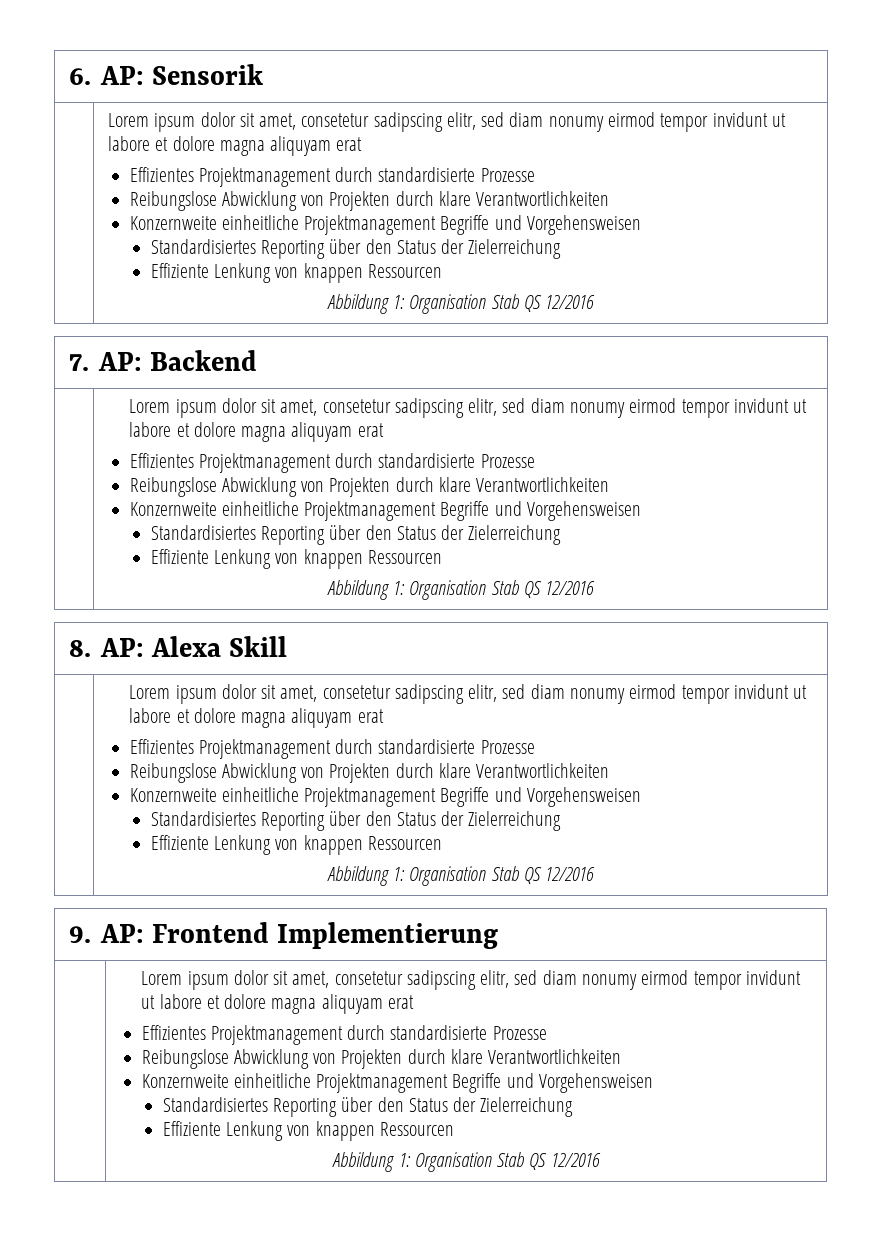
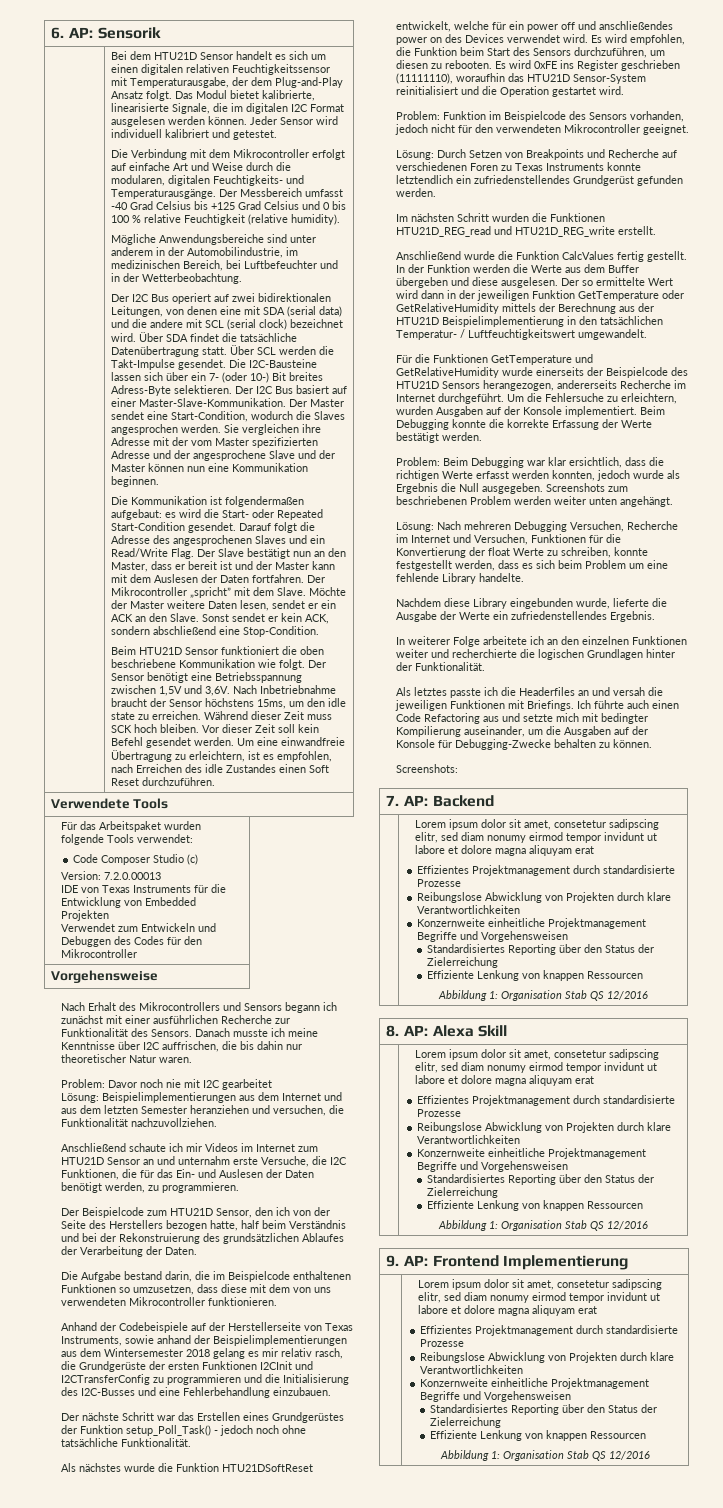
[108,112,786,132] [108,136,363,156] [129,167,535,187] [129,191,610,211] [129,215,641,235] [150,239,562,259] [150,263,442,283] [326,294,596,314] Lorem ipsum dolor sit amet, consetetur sadipscing elitr, sed diam nonumy eirmod tempor invidunt ut labore et dolore magna aliquyam erat // Effizientes Projektmanagement durch standardisierte Prozesse // Reibungslose Abwicklung von Projekten durch klare Verantwortlichkeiten // Konzernweite einheitliche Projektmanagement Begriffe und Vorgehensweisen // Standardisiertes Reporting über den Status der Zielerreichung // Effiziente Lenkung von knappen Ressourcen // Abbildung 1: Organisation Stab QS 12/2016 -> [110,51,326,60] [110,64,330,75] [110,77,343,88] [110,90,315,101] [110,103,344,114] [110,116,338,127] [110,129,277,140] [110,149,345,160] [110,162,291,171] [110,175,304,186] [110,188,343,199] [110,201,346,210] [110,214,340,225] [110,234,316,245] [110,247,298,258] [110,260,338,271] [110,273,242,284] [110,293,331,304] [110,306,342,317] [110,319,343,330] [110,332,297,342] [110,345,334,357] [110,359,317,370] [110,372,323,383] [110,385,347,396] [110,398,344,407] [110,411,345,422] [110,424,321,435] [110,437,318,448] [110,450,335,461] [110,463,308,472] [110,476,159,487] [110,496,304,507] [110,509,323,520] [110,522,315,533] [110,535,325,546] [110,548,346,559] [110,561,335,572] [110,574,325,583] [110,587,346,598] [110,600,336,611] [110,613,329,624] [110,626,319,637] [110,646,324,655] [110,659,326,670] [110,672,302,683] [110,685,336,696] [110,698,346,709] [110,711,332,720] [110,724,319,733] [110,737,345,748] [110,750,332,762] [110,764,329,773] [110,777,215,786] [50,798,169,809] [61,821,202,832] [61,834,194,845] [73,854,199,865] [61,871,162,880] [61,884,227,893] [61,897,197,908] [61,910,110,921] [61,923,217,932] [61,936,203,947] [61,949,138,958] [50,970,158,983] [60,1002,337,1013] [60,1015,290,1024] [60,1028,318,1037] [60,1041,302,1052] [60,1054,192,1063] [60,1079,272,1090] [60,1092,342,1103] [60,1105,344,1116] [60,1118,217,1127] [60,1143,318,1152] [60,1156,347,1167] [60,1169,314,1180] [60,1182,239,1193] [60,1207,330,1218] [60,1220,346,1231] [60,1233,344,1244] [60,1246,197,1257] [60,1271,351,1282] [60,1284,331,1295] [60,1297,277,1306] [60,1322,353,1333] [60,1335,347,1346] [60,1348,343,1359] [60,1361,313,1372] [60,1374,349,1385] [60,1387,331,1398] [60,1412,344,1423] [60,1425,306,1436] [60,1438,191,1447] [60,1463,313,1472] [395,21,673,32] [395,34,685,45] [395,47,665,58] [395,60,680,71] [395,73,646,84] [395,86,624,97] [395,111,684,122] [394,124,689,135] [395,149,677,160] [395,162,641,171] [395,175,683,186] [395,188,436,197] [395,213,605,222] [395,226,656,237] [395,251,687,262] [395,264,639,273] [395,277,673,288] [395,290,684,301] [395,303,654,314] [395,316,663,327] [395,329,647,340] [395,354,593,365] [395,367,688,378] [395,380,686,391] [395,393,677,404] [395,406,665,417] [395,419,652,430] [395,432,482,443] [395,457,664,468] [395,470,680,481] [395,483,628,494] [395,496,673,507] [395,521,678,532] [395,534,621,545] [395,547,648,558] [395,560,668,571] [395,573,524,584] [395,598,667,609] [395,611,655,622] [395,636,687,647] [395,649,675,660] [395,662,485,671] [395,687,663,698] [394,700,679,711] [395,713,648,724] [395,726,648,737] [395,739,652,750] [395,764,458,773] Bei dem HTU21D Sensor handelt es sich um einen digitalen relativen Feuchtigkeitssensor mit Temperaturausgabe, der dem Plug-and-Play Ansatz folgt. Das Modul bietet kalibrierte, linearisierte Signale, die im digitalen I2C Format ausgelesen werden können. Jeder Sensor wird individuell kalibriert und getestet. // Die Verbindung mit dem Mikrocontroller erfolgt auf einfache Art und Weise durch die modularen, digitalen Feuchtigkeits- und Temperaturausgänge. Der Messbereich umfasst -40 Grad Celsius bis +125 Grad Celsius und 0 bis 100 % relative Feuchtigkeit (relative humidity). // Mögliche Anwendungsbereiche sind unter anderem in der Automobilindustrie, im medizinischen Bereich, bei Luftbefeuchter und in der Wetterbeobachtung. // Der I2C Bus operiert auf zwei bidirektionalen Leitungen, von denen eine mit SDA (serial data) und die andere mit SCL (serial clock) bezeichnet wird. Über SDA findet die tatsächliche Datenübertragung statt. Über SCL werden die Takt-Impulse gesendet. Die I2C-Bausteine lassen sich über ein 7- (oder 10-) Bit breites Adress-Byte selektieren. Der I2C Bus basiert auf einer Master-Slave-Kommunikation. Der Master sendet eine Start-Condition, wodurch die Slaves angesprochen werden. Sie vergleichen ihre Adresse mit der vom Master spezifizierten Adresse und der angesprochene Slave und der Master können nun eine Kommunikation beginnen. // Die Kommunikation ist folgendermaßen aufgebaut: es wird die Start- oder Repeated Start-Condition gesendet. Darauf folgt die Adresse des angesprochenen Slaves und ein Read/Write Flag. Der Slave bestätigt nun an den Master, dass er bereit ist und der Master kann mit dem Auslesen der Daten fortfahren. Der Mikrocontroller „spricht” mit dem Slave. Möchte der Master weitere Daten lesen, sendet er ein ACK an den Slave. Sonst sendet er kein ACK, sondern abschließend eine Stop-Condition. // Beim HTU21D Sensor funktioniert die oben beschriebene Kommunikation wie folgt. Der Sensor benötigt eine Betriebsspannung zwischen 1,5V und 3,6V. Nach Inbetriebnahme braucht der Sensor höchstens 15ms, um den idle state zu erreichen. Während dieser Zeit muss SCK hoch bleiben. Vor dieser Zeit soll kein Befehl gesendet werden. Um eine einwandfreie Übertragung zu erleichtern, ist es empfohlen, nach Erreichen des idle Zustandes einen Soft Reset durchzuführen. // Verwendete Tools // Für das Arbeitspaket wurden folgende Tools verwendet: // Code Composer Studio (c) // Version: 7.2.0.00013 // IDE von Texas Instruments für die Entwicklung von Embedded Projekten // Verwendet zum Entwickeln und Debuggen des Codes für den Mikrocontroller // Vorgehensweise // Nach Erhalt des Mikrocontrollers und Sensors begann ich zunächst mit einer ausführlichen Recherche zur Funktionalität des Sensors. Danach musste ich meine Kenntnisse über I2C auffrischen, die bis dahin nur theoretischer Natur waren. // Problem: Davor noch nie mit I2C gearbeitet // Lösung: Beispielimplementierungen aus dem Internet und aus dem letzten Semester heranziehen und versuchen, die Funktionalität nachzuvollziehen. // Anschließend schaute ich mir Videos im Internet zum HTU21D Sensor an und unternahm erste Versuche, die I2C Funktionen, die für das Ein- und Auslesen der Daten benötigt werden, zu programmieren. // Der Beispielcode zum HTU21D Sensor, den ich von der Seite des Herstellers bezogen hatte, half beim Verständnis und bei der Rekonstruierung des grundsätzlichen Ablaufes der Verarbeitung der Daten. // Die Aufgabe bestand darin, die im Beispielcode enthaltenen Funktionen so umzusetzen, dass diese mit dem von uns verwendeten Mikrocontroller funktionieren. // Anhand der Codebeispiele auf der Herstellerseite von Texas Instruments, sowie anhand der Beispielimplementierungen aus dem Wintersemester 2018 gelang es mir relativ rasch, die Grundgerüste der ersten Funktionen I2CInit und I2CTransferConfig zu programmieren und die Initialisierung des I2C-Busses und eine Fehlerbehandlung einzubauen. // Der nächste Schritt war das Erstellen eines Grundgerüstes der Funktion setup_Poll_Task() - jedoch noch ohne tatsächliche Funktionalität. // Als nächstes wurde die Funktion HTU21DSoftReset entwickelt, welche für ein power off und anschließendes power on des Devices verwendet wird. Es wird empfohlen, die Funktion beim Start des Sensors durchzuführen, um diesen zu rebooten. Es wird 0xFE ins Register geschrieben (11111110), woraufhin das HTU21D Sensor-System reinitialisiert und die Operation gestartet wird. // Problem: Funktion im Beispielcode des Sensors vorhanden, jedoch nicht für den verwendeten Mikrocontroller geeignet. // Lösung: Durch Setzen von Breakpoints und Recherche auf verschiedenen Foren zu Texas Instruments konnte letztendlich ein zufriedenstellendes Grundgerüst gefunden werden. // Im nächsten Schritt wurden die Funktionen HTU21D_REG_read und HTU21D_REG_write erstellt. // Anschließend wurde die Funktion CalcValues fertig gestellt. In der Funktion werden die Werte aus dem Buffer übergeben und diese ausgelesen. Der so ermittelte Wert wird dann in der jeweiligen Funktion GetTemperature oder GetRelativeHumidity mittels der Berechnung aus der HTU21D Beispielimplementierung in den tatsächlichen Temperatur- / Luftfeuchtigkeitswert umgewandelt. // Für die Funktionen GetTemperature und GetRelativeHumidity wurde einerseits der Beispielcode des HTU21D Sensors herangezogen, andererseits Recherche im Internet durchgeführt. Um die Fehlersuche zu erleichtern, wurden Ausgaben auf der Konsole implementiert. Beim Debugging konnte die korrekte Erfassung der Werte bestätigt werden. // Problem: Beim Debugging war klar ersichtlich, dass die richtigen Werte erfasst werden konnten, jedoch wurde als Ergebnis die Null ausgegeben. Screenshots zum beschriebenen Problem werden weiter unten angehängt. // Lösung: Nach mehreren Debugging Versuchen, Recherche im Internet und Versuchen, Funktionen für die Konvertierung der float Werte zu schreiben, konnte festgestellt werden, dass es sich beim Problem um eine fehlende Library handelte. // Nachdem diese Library eingebunden wurde, lieferte die Ausgabe der Werte ein zufriedenstellendes Ergebnis. // In weiterer Folge arbeitete ich an den einzelnen Funktionen weiter und recherchierte die logischen Grundlagen hinter der Funktionalität. // Als letztes passte ich die Headerfiles an und versah die jeweiligen Funktionen mit Briefings. Ich führte auch einen Code Refactoring aus und setzte mich mit bedingter Kompilierung auseinander, um die Ausgaben auf der Konsole für Debugging-Zwecke behalten zu können. // Screenshots:

